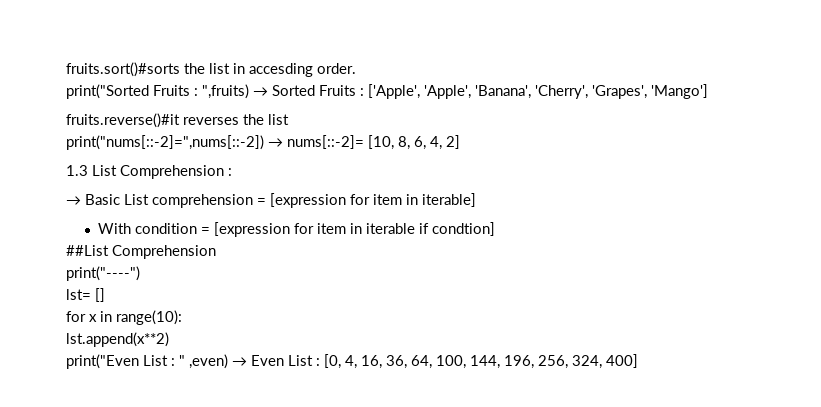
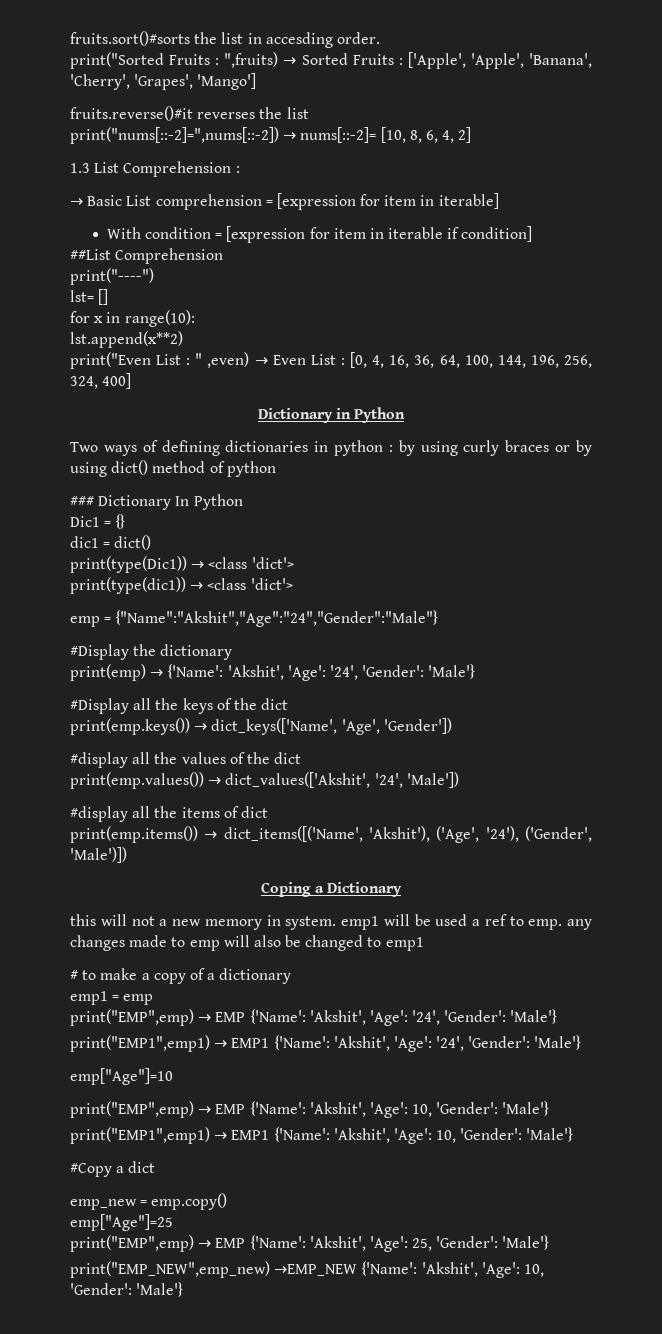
[432,222,496,236] condtion] -> [461,226,533,242] condition]
(638, 361) none -> [257,407,406,423] [70,440,593,456] [70,460,276,477] [70,494,243,510] [70,514,126,529] [70,535,152,550] [70,556,294,573] [70,577,293,594] [70,610,439,627] [70,644,233,660] [70,664,476,681] [70,698,289,714] [70,718,452,735] [70,752,302,768] [70,772,459,789] [70,806,268,822] [70,826,592,843] [70,847,127,863] [261,882,402,897] [70,914,592,930] [70,935,424,951] [70,968,292,984] [70,991,154,1005] [70,1009,558,1026] [70,1035,582,1052] [70,1068,173,1085] [70,1101,550,1118] [70,1127,574,1144] [70,1161,156,1177] [70,1193,228,1210] [70,1214,173,1231] [70,1235,550,1252] [70,1261,544,1278] [70,1282,184,1297] // Dictionary in Python // Two ways of defining dictionaries in python : by using curly braces or by using dict() method of python // ### Dictionary In Python // Dic1 = {} // dic1 = dict() // print(type(Dic1)) → <class 'dict'> // print(type(dic1)) → <class 'dict'> // emp = {"Name":"Akshit","Age":"24","Gender":"Male"} // #Display the dictionary // print(emp) → {'Name': 'Akshit', 'Age': '24', 'Gender': 'Male'} // #Display all the keys of the dict // print(emp.keys()) → dict_keys(['Name', 'Age', 'Gender']) // #display all the values of the dict // print(emp.values()) → dict_values(['Akshit', '24', 'Male']) // #display all the items of dict // print(emp.items()) → dict_items([('Name', 'Akshit'), ('Age', '24'), ('Gender', 'Male')]) // Coping a Dictionary // this will not a new memory in system. emp1 will be used a ref to emp. any changes made to emp will also be changed to emp1 // # to make a copy of a dictionary // emp1 = emp // print("EMP",emp) → EMP {'Name': 'Akshit', 'Age': '24', 'Gender': 'Male'} // print("EMP1",emp1) → EMP1 {'Name': 'Akshit', 'Age': '24', 'Gender': 'Male'} // emp["Age"]=10 // print("EMP",emp) → EMP {'Name': 'Akshit', 'Age': 10, 'Gender': 'Male'} // print("EMP1",emp1) → EMP1 {'Name': 'Akshit', 'Age': 10, 'Gender': 'Male'} // #Copy a dict // emp_new = emp.copy() // emp["Age"]=25 // print("EMP",emp) → EMP {'Name': 'Akshit', 'Age': 25, 'Gender': 'Male'} // print("EMP_NEW",emp_new) →EMP_NEW {'Name': 'Akshit', 'Age': 10, 'Gender': 'Male'}

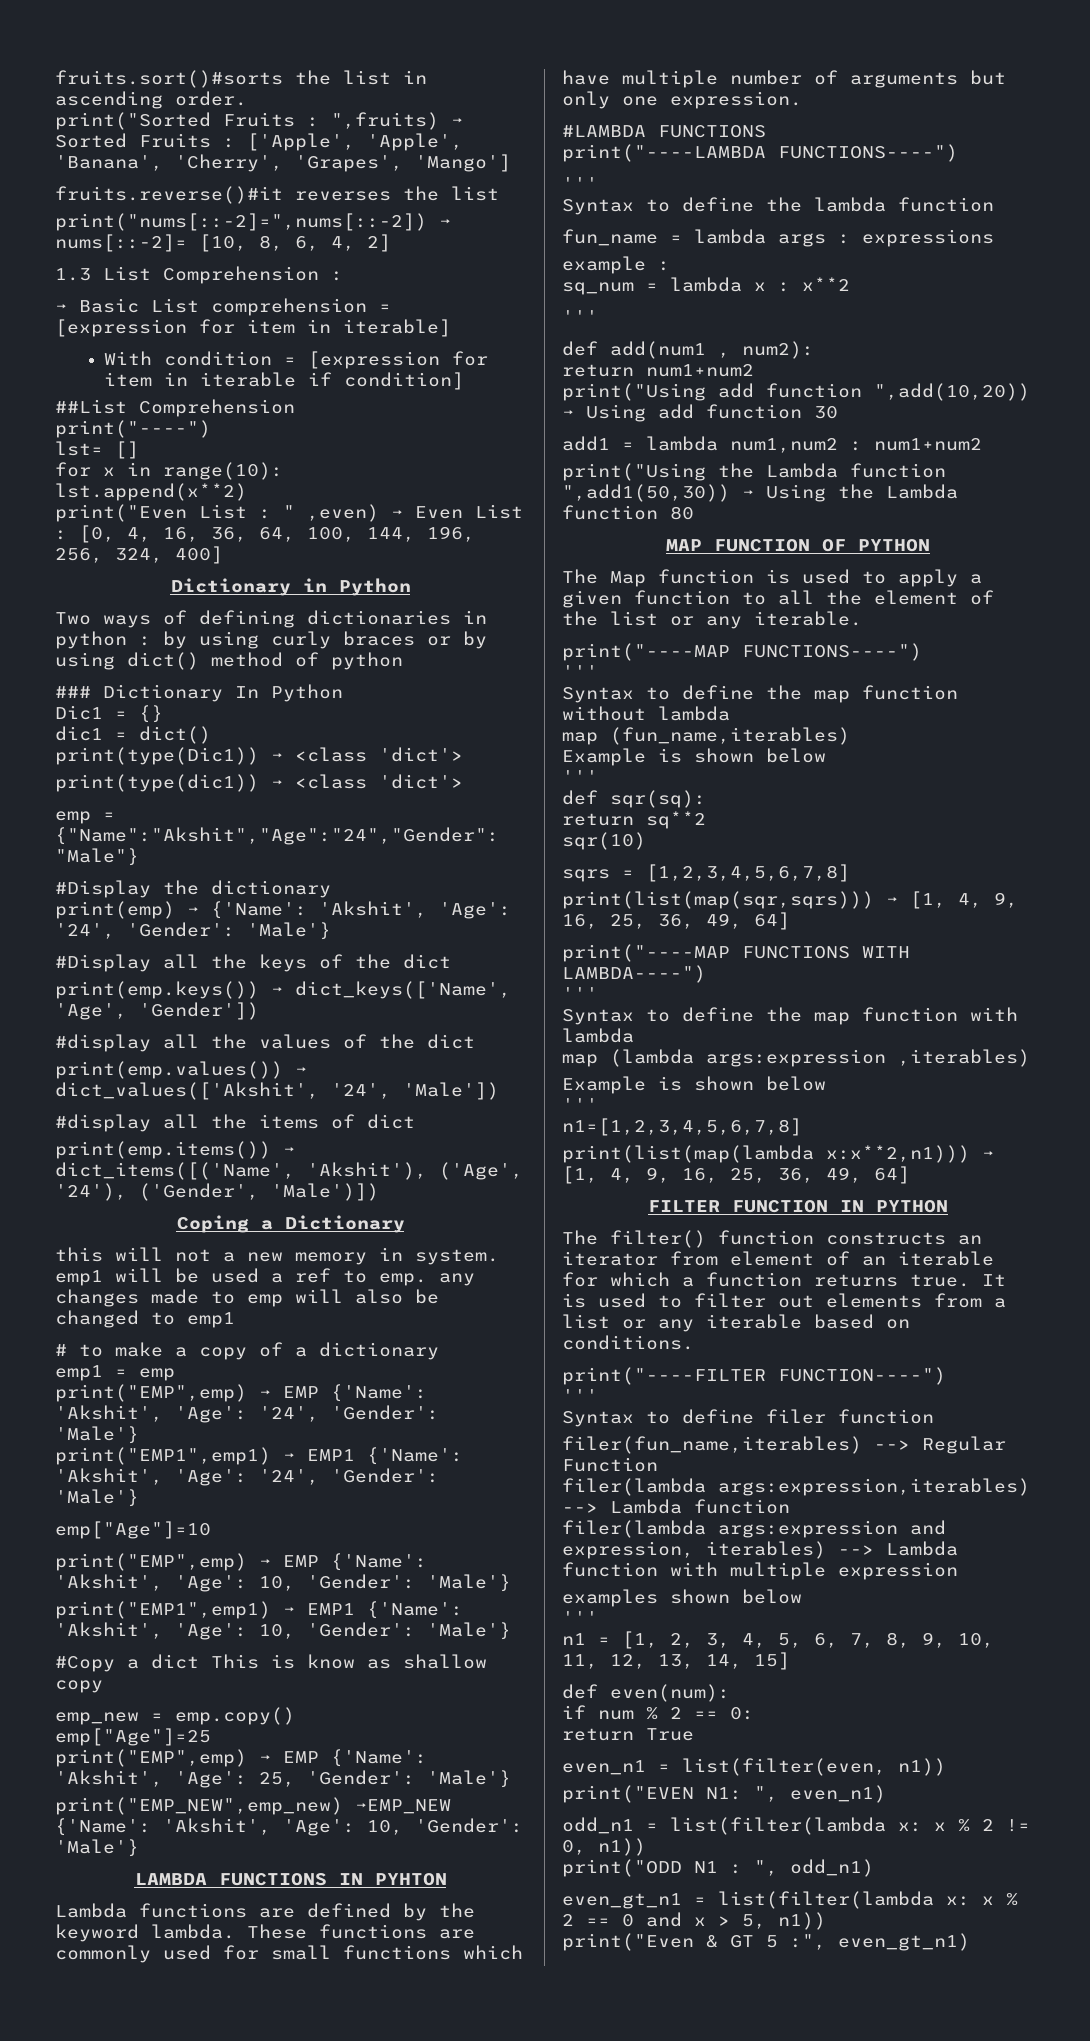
[265,32,333,48] accesding -> [55,91,163,109] ascending
(156, 1167) none -> [211,1654,487,1669] [55,1680,103,1693] This is know as shallow copy
(184, 1289) none -> [134,1873,447,1886] [55,1903,475,1921] [55,1924,475,1942] [55,1945,523,1963] [562,70,1006,88] [562,91,802,109] [562,125,766,138] [562,144,958,162] [562,177,598,190] [562,197,994,215] [562,229,994,247] [562,256,670,274] [562,277,850,295] [562,310,598,323] [562,341,814,359] [562,364,754,377] [562,383,1030,401] [562,404,838,422] [562,436,982,453] [562,463,946,481] [562,484,958,502] [562,505,694,520] [665,539,930,552] [562,569,982,587] [562,590,994,608] [562,611,862,629] [562,643,922,661] [562,665,598,678] [562,685,958,703] [562,706,730,721] [562,727,850,745] [562,748,826,766] [562,770,598,783] [562,790,706,808] [562,811,706,829] [562,832,646,850] [562,864,850,882] [562,891,1018,909] [562,912,790,930] [562,944,910,962] [562,965,706,983] [562,987,598,1000] [562,1007,1018,1025] [562,1028,634,1043] [562,1049,1030,1067] [562,1076,826,1094] [562,1098,598,1111] [562,1118,802,1136] [562,1145,994,1163] [562,1166,910,1184] [647,1200,948,1213] [562,1230,982,1248] [562,1251,994,1266] [562,1272,1006,1287] [562,1293,1006,1308] [562,1314,910,1332] [562,1335,694,1350] [562,1367,946,1385] [562,1389,598,1402] [562,1409,934,1427] [562,1436,1006,1454] [562,1457,658,1472] [562,1478,1030,1496] [562,1499,790,1514] [562,1520,946,1538] [562,1541,958,1559] [562,1562,958,1580] [562,1589,802,1607] [562,1611,598,1624] [562,1631,994,1649] [562,1652,790,1670] [562,1684,730,1702] [562,1705,754,1720] [562,1728,694,1741] [562,1758,946,1776] [562,1785,886,1803] [562,1817,1030,1835] [562,1838,646,1856] [562,1859,874,1877] [562,1891,1018,1909] [562,1912,826,1930] [562,1933,970,1951] // LAMBDA FUNCTIONS IN PYHTON // Lambda functions are defined by the keyword lambda. These functions are commonly used for small functions which have multiple number of arguments but only one expression. // #LAMBDA FUNCTIONS // print("----LAMBDA FUNCTIONS----") // ''' // Syntax to define the lambda function // fun_name = lambda args : expressions // example : // sq_num = lambda x : x**2 // ''' // def add(num1 , num2): // return num1+num2 // print("Using add function ",add(10,20)) → Using add function 30 // add1 = lambda num1,num2 : num1+num2 // print("Using the Lambda function ",add1(50,30)) → Using the Lambda function 80 // MAP FUNCTION OF PYTHON // The Map function is used to apply a given function to all the element of the list or any iterable. // print("----MAP FUNCTIONS----") // ''' // Syntax to define the map function without lambda // map (fun_name,iterables) // Example is shown below // ''' // def sqr(sq): // return sq**2 // sqr(10) // sqrs = [1,2,3,4,5,6,7,8] // print(list(map(sqr,sqrs))) → [1, 4, 9, 16, 25, 36, 49, 64] // print("----MAP FUNCTIONS WITH LAMBDA----") // ''' // Syntax to define the map function with lambda // map (lambda args:expression ,iterables) // Example is shown below // ''' // n1=[1,2,3,4,5,6,7,8] // print(list(map(lambda x:x**2,n1))) → [1, 4, 9, 16, 25, 36, 49, 64] // FILTER FUNCTION IN PYTHON // The filter() function constructs an iterator from element of an iterable for which a function returns true. It is used to filter out elements from a list or any iterable based on conditions. // print("----FILTER FUNCTION----") // ''' // Syntax to define filer function // filer(fun_name,iterables) --> Regular Function // filer(lambda args:expression,iterables) --> Lambda function // filer(lambda args:expression and expression, iterables) --> Lambda function with multiple expression // examples shown below // ''' // n1 = [1, 2, 3, 4, 5, 6, 7, 8, 9, 10, 11, 12, 13, 14, 15] // def even(num): // if num % 2 == 0: // return True // even_n1 = list(filter(even, n1)) // print("EVEN N1: ", even_n1) // odd_n1 = list(filter(lambda x: x % 2 != 0, n1)) // print("ODD N1 : ", odd_n1) // even_gt_n1 = list(filter(lambda x: x % 2 == 0 and x > 5, n1)) // print("Even & GT 5 :", even_gt_n1)

